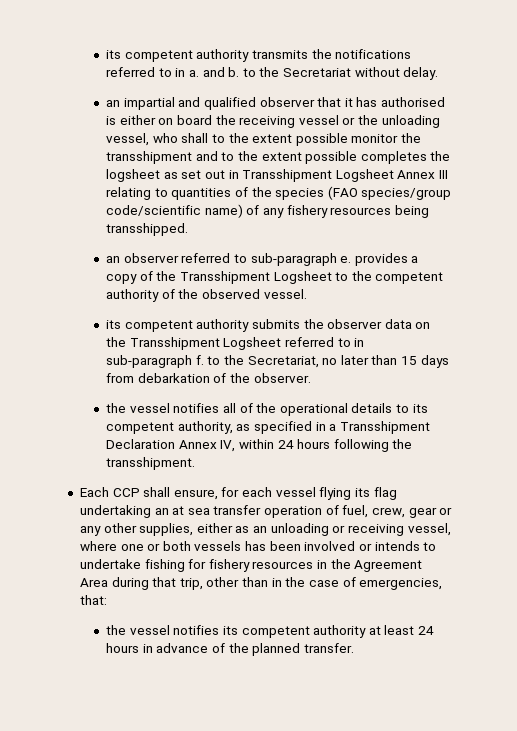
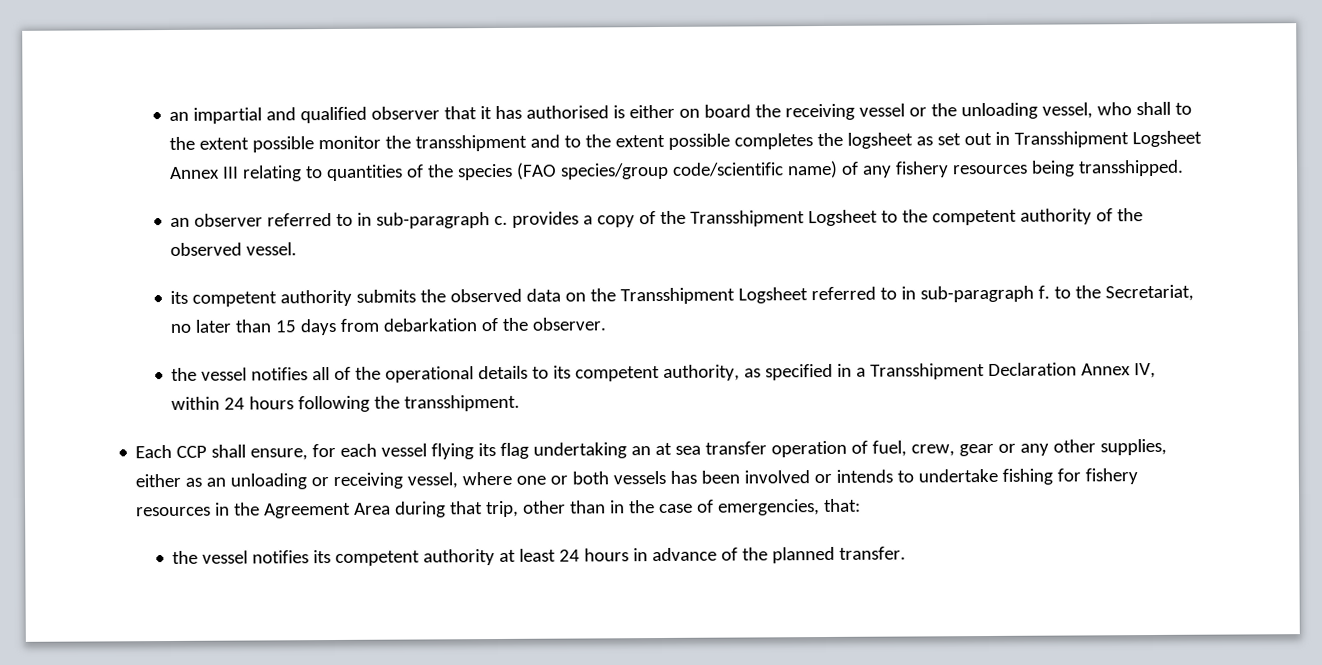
[105,49,412,62] [105,67,439,80] its competent authority transmits the notifications referred to in a. and b. to the Secretariat without delay. // -> (169, 116) none
[250,253,352,266] sub-paragraph e. -> [357,212,509,229] in sub-paragraph c.
[327,319,383,329] observer -> [450,288,523,303] observed

